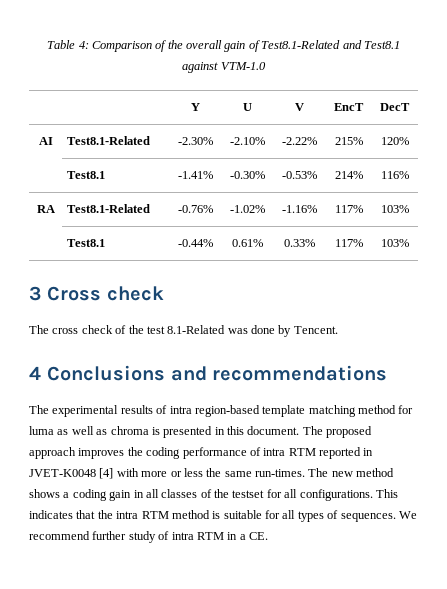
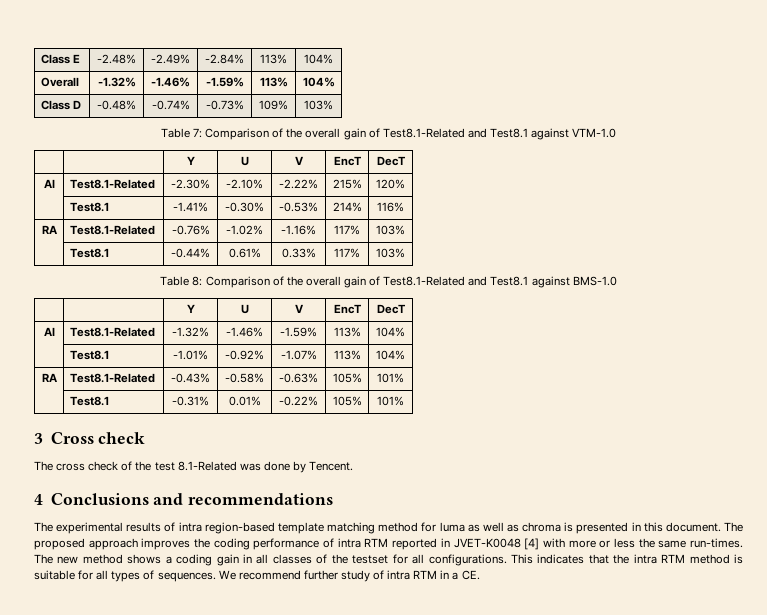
[47,40,89,49] Table 4: -> [40,54,81,64] [97,54,136,64] [151,54,190,64] [205,54,244,64] [260,54,287,64] [304,54,333,64] [40,77,79,87] [97,77,136,87] [151,77,190,87] [205,77,244,87] [259,77,288,87] [302,77,335,87] [40,100,82,110] [97,100,136,110] [151,100,190,110] [205,100,244,110] [259,100,288,110] [304,100,333,110] [160,128,202,138] Class E | -2.48% | -2.49% | -2.84% | 113% | 104% // Overall | -1.32% | -1.46% | -1.59% | 113% | 104% // Class D | -0.48% | -0.74% | -0.73% | 109% | 103% // Table 7:
(409, 243) none -> [160,276,617,288] [186,304,195,313] [240,304,249,314] [294,304,304,313] [333,304,362,314] [376,304,406,314] [43,327,55,336] [69,327,155,337] [172,327,209,337] [226,327,263,337] [280,327,317,337] [333,327,361,337] [376,327,405,337] [69,350,109,360] [173,350,208,360] [225,350,264,360] [280,350,317,360] [333,350,361,360] [376,350,405,360] [41,373,58,382] [69,373,155,383] [171,373,210,383] [225,373,264,383] [279,373,318,383] [332,373,362,383] [377,373,404,383] [69,396,109,406] [172,396,209,406] [228,396,261,406] [279,396,318,406] [332,396,362,406] [377,396,404,406] // Table 8: Comparison of the overall gain of Test8.1-Related and Test8.1 against BMS-1.0 // | | Y | U | V | EncT | DecT // AI | Test8.1-Related | -1.32% | -1.46% | -1.59% | 113% | 104% // | Test8.1 | -1.01% | -0.92% | -1.07% | 113% | 104% // RA | Test8.1-Related | -0.43% | -0.58% | -0.63% | 105% | 101% // | Test8.1 | -0.31% | 0.01% | -0.22% | 105% | 101%

